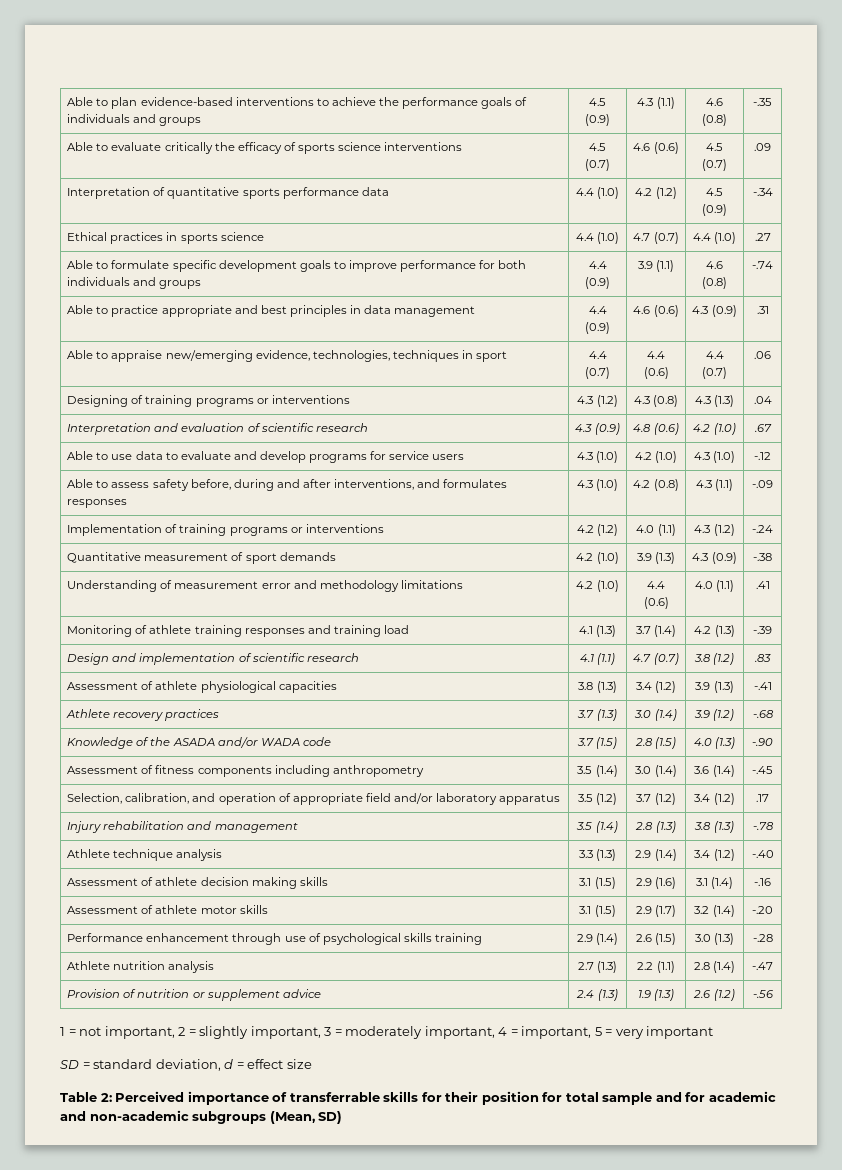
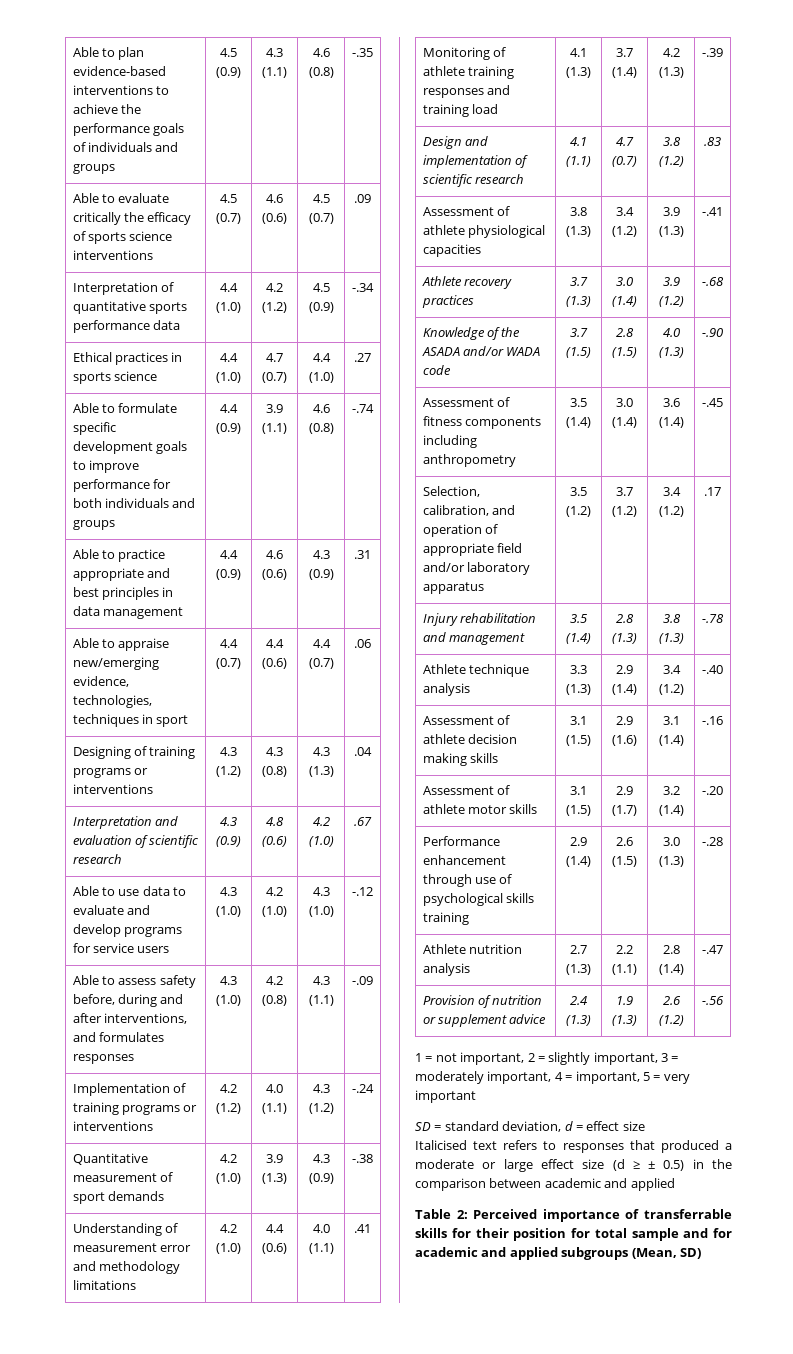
(312, 1064) none -> [415,1140,732,1153] [415,1159,732,1172] [415,1178,675,1191] // Italicised text refers to responses that produced a moderate or large effect size (d ≥ ± 0.5) in the comparison between academic and applied
[89,1110,189,1121] non-academic -> [509,1247,558,1260] applied

